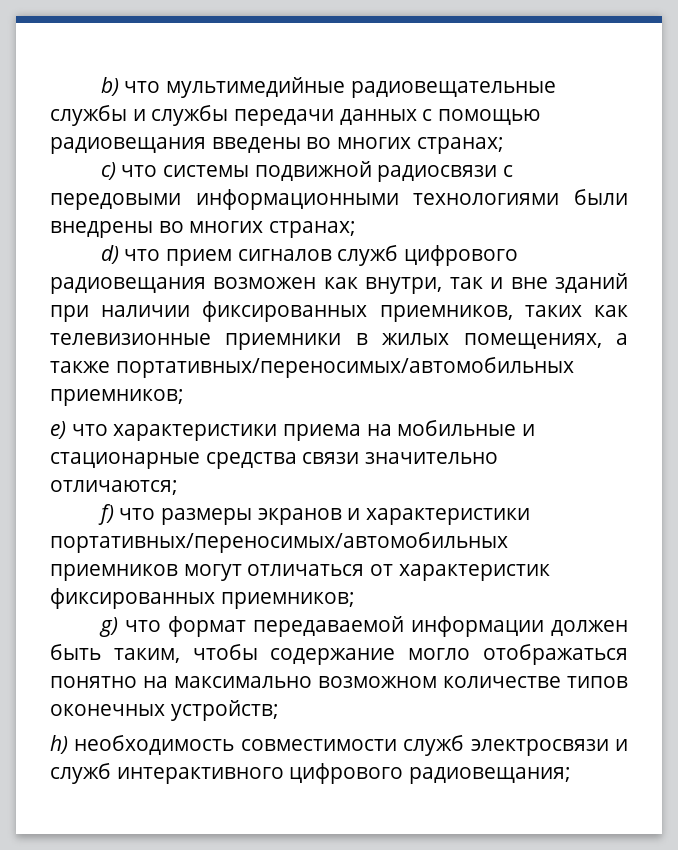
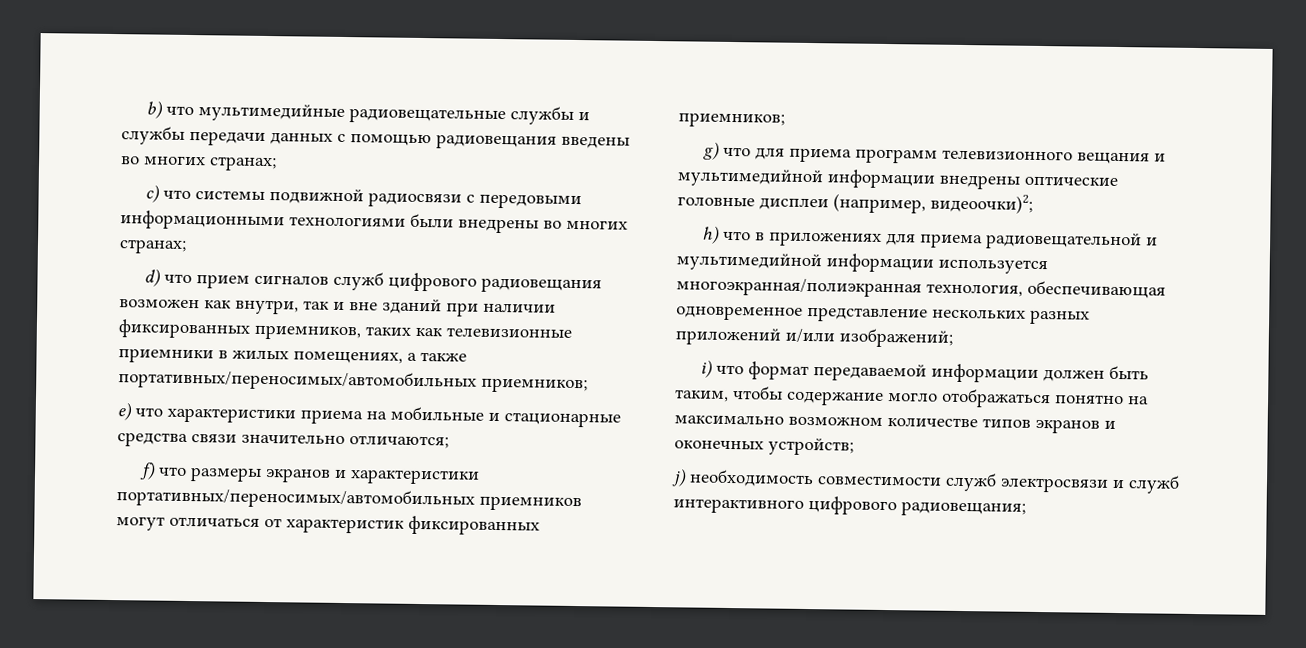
(161, 626) none -> [754,147,1166,165] [677,168,1118,190] [677,193,1033,214] [701,225,1158,251] [676,252,1048,275] [676,277,1166,299] [676,305,1090,325] [675,327,953,348] [699,359,744,378] для приема программ телевизионного вещания и мультимедийной информации внедрены оптические головные дисплеи (например, видеоочки)2; // h) что в приложениях для приема радиовещательной и мультимедийной информации используется многоэкранная/полиэкранная технология, обеспечивающая одновременное представление нескольких разных приложений и/или изображений; // i) что
(628, 682) none -> [1035,418,1116,434] экранов и
[50,735,68,754] h) -> [671,468,687,487] j)

